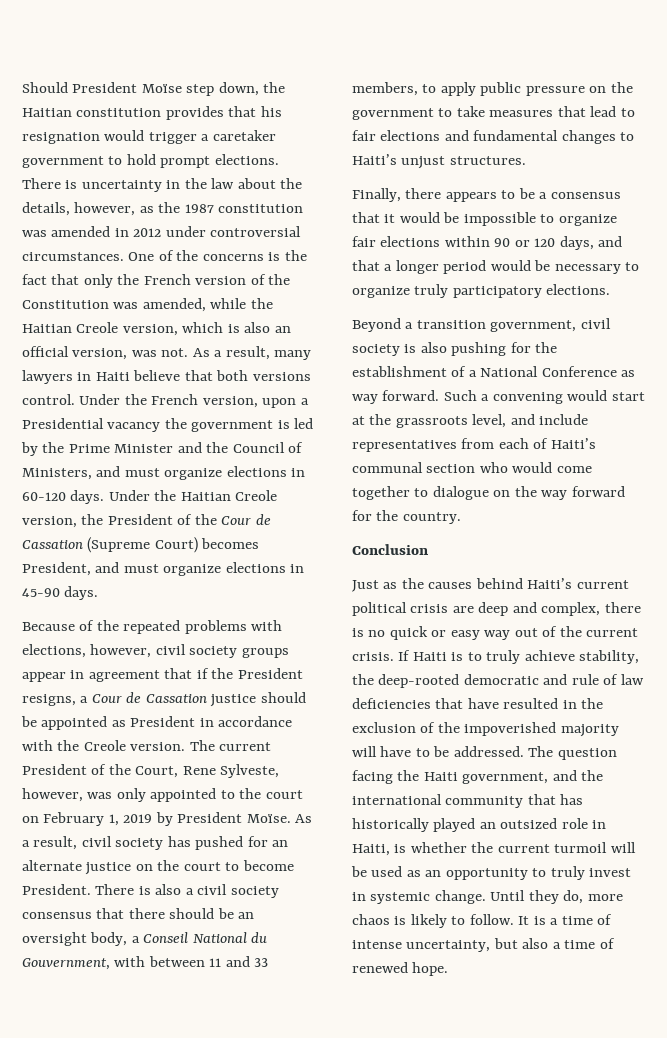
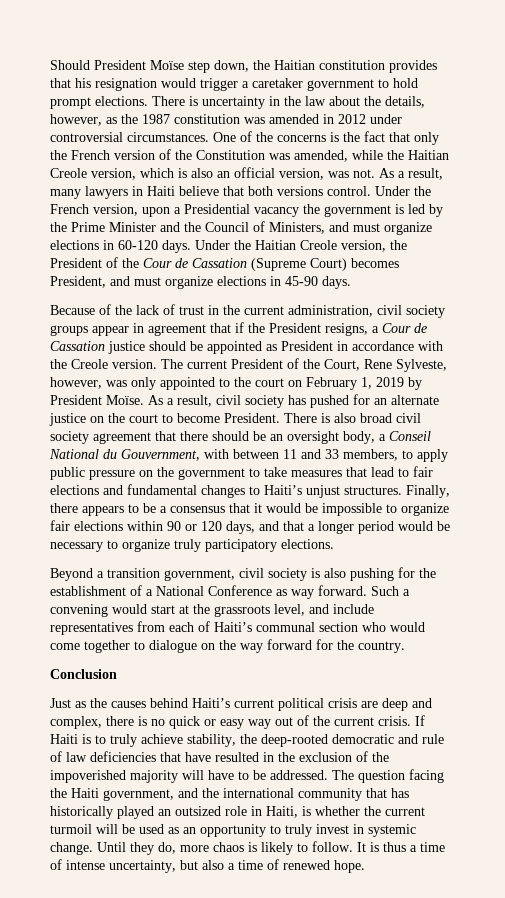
[123,620,283,634] [22,644,152,658] repeated problems with elections, however, -> [136,304,373,317] lack of trust in the current administration,
[185,884,279,898] [22,912,92,919] a civil society consensus -> [360,413,421,423] [50,431,151,444] broad civil society agreement
(526, 160) // -> (402, 490) none
(546, 920) none -> [383,842,406,852] thus

